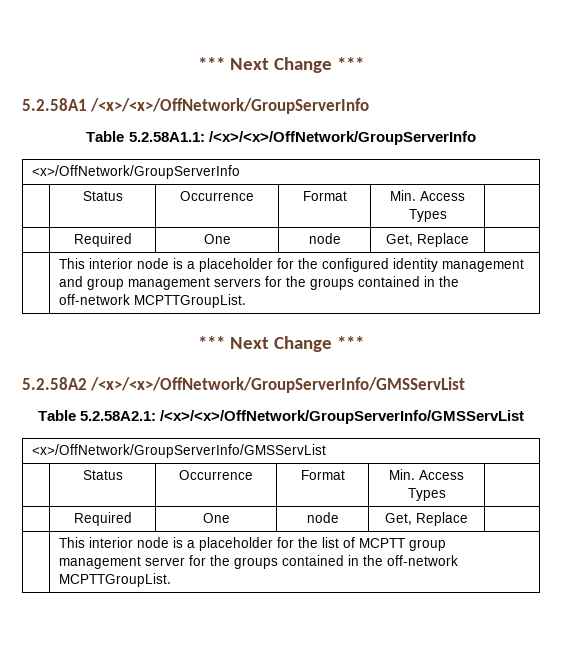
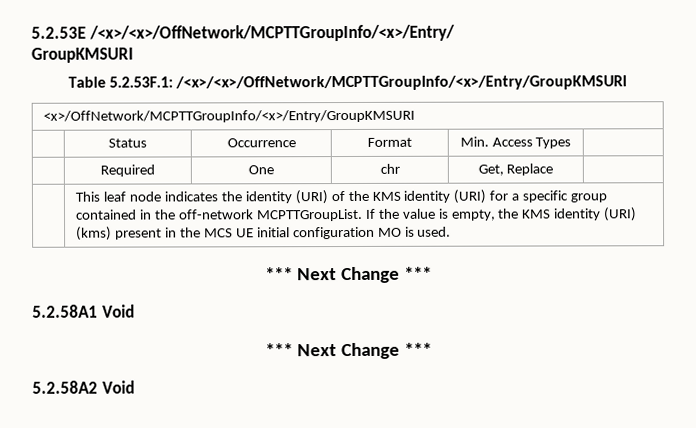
[198,57,364,73] [22,98,370,114] [86,131,476,145] [32,165,241,179] [82,191,123,201] [180,191,254,201] [302,191,347,201] [390,190,465,201] [408,209,447,222] [73,233,132,247] [203,234,231,244] [308,233,341,244] [386,233,469,247] [59,258,525,272] [59,276,460,290] [59,294,247,308] *** Next Change *** // 5.2.58A1 /<x>/<x>/OffNetwork/GroupServerInfo // Table 5.2.58A1.1: /<x>/<x>/OffNetwork/GroupServerInfo // <x>/OffNetwork/GroupServerInfo // | Status | Occurrence | Format | Min. Access Types | // | Required | One | node | Get, Replace | // | This interior node is a placeholder for the configured identity management and group management servers for the groups contained in the off-network MCPTTGroupList. -> [31,24,455,42] [31,47,134,63] [67,75,628,91] [43,109,416,123] [108,138,147,148] [226,138,296,148] [367,137,412,147] [459,136,572,149] [100,164,155,177] [248,165,274,175] [379,163,400,174] [477,163,554,176] [75,189,608,205] [75,207,638,222] [76,226,452,241] [265,266,432,284] [32,304,135,318] 5.2.53E /<x>/<x>/OffNetwork/MCPTTGroupInfo/<x>/Entry/ // GroupKMSURI // Table 5.2.53F.1: /<x>/<x>/OffNetwork/MCPTTGroupInfo/<x>/Entry/GroupKMSURI // <x>/OffNetwork/MCPTTGroupInfo/<x>/Entry/GroupKMSURI // | Status | Occurrence | Format | Min. Access Types | // | Required | One | chr | Get, Replace | // | This leaf node indicates the identity (URI) of the KMS identity (URI) for a specific group contained in the off-network MCPTTGroupList. If the value is empty, the KMS identity (URI) (kms) present in the MCS UE initial configuration MO is used. // *** Next Change *** // 5.2.58A1 Void
[90,377,466,393] [37,410,525,424] [32,444,327,458] [82,470,123,480] [179,470,253,480] [300,470,345,480] [389,469,464,480] [407,488,446,501] [73,512,132,526] [202,513,230,523] [306,512,339,523] [385,512,468,526] [59,537,447,551] [59,555,459,569] [59,573,172,587] /<x>/<x>/OffNetwork/GroupServerInfo/GMSServList // Table 5.2.58A2.1: /<x>/<x>/OffNetwork/GroupServerInfo/GMSServList // <x>/OffNetwork/GroupServerInfo/GMSServList // | Status | Occurrence | Format | Min. Access Types | // | Required | One | node | Get, Replace | // | This interior node is a placeholder for the list of MCPTT group management server for the groups contained in the off-network MCPTTGroupList. -> [101,380,135,394] Void

